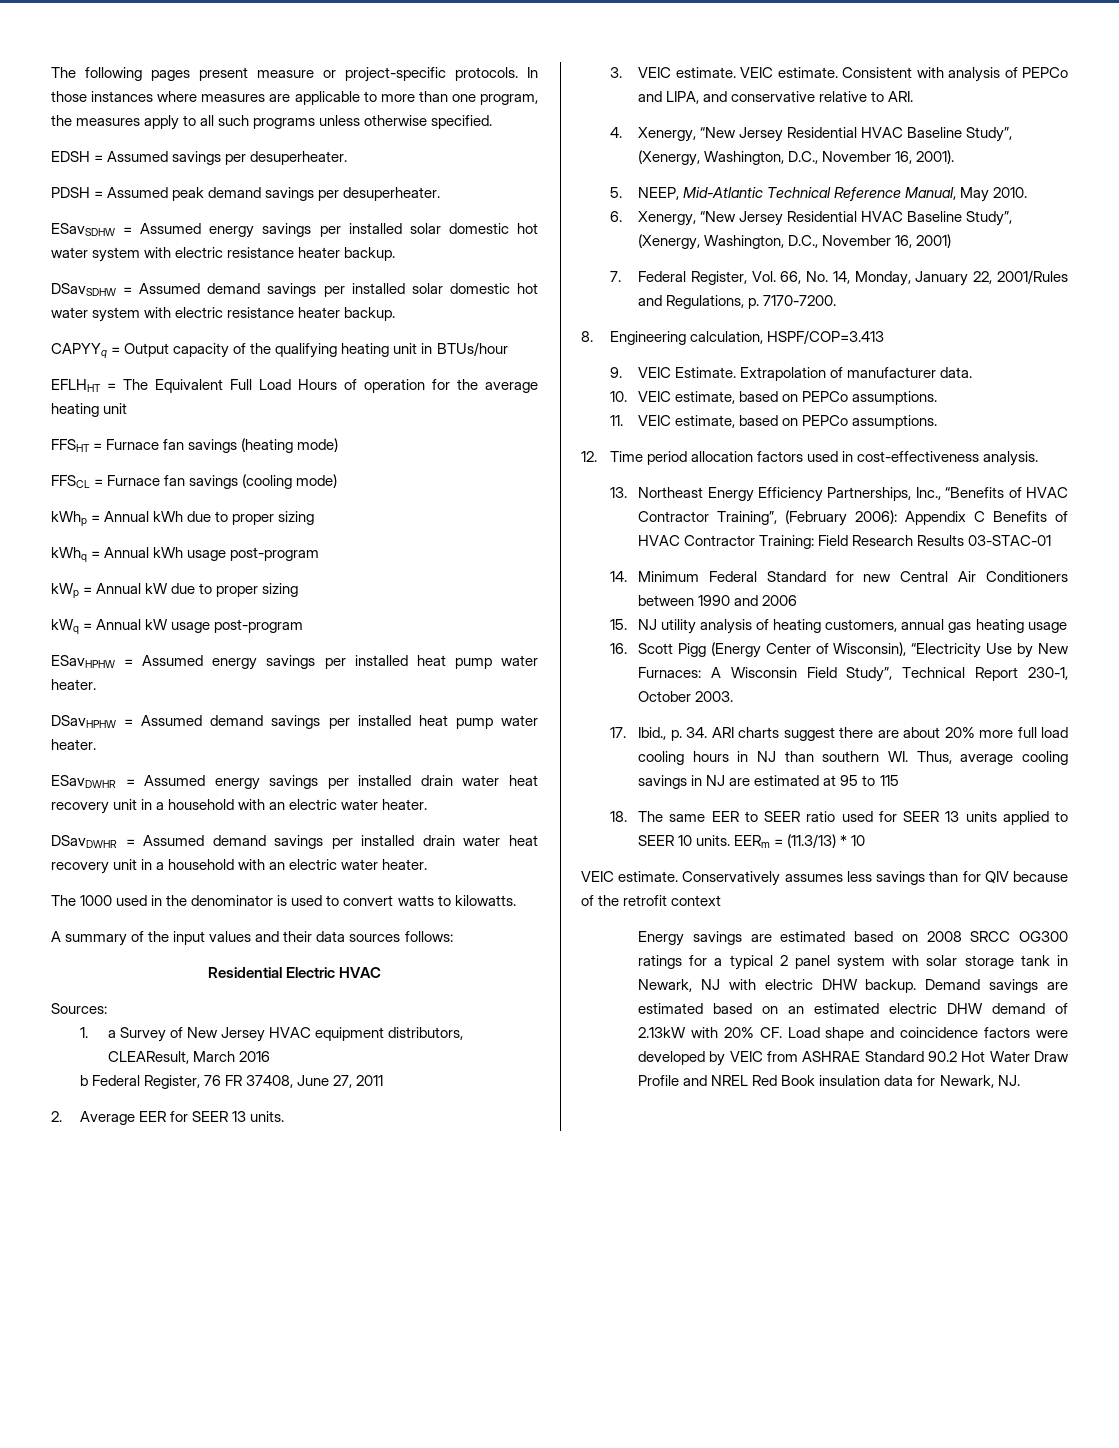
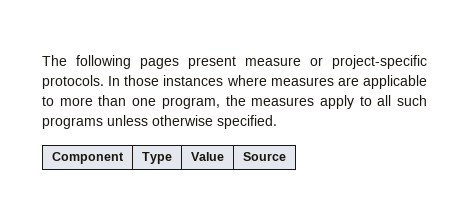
[51,151,348,165] [51,187,441,201] [51,223,538,238] [51,247,396,262] [51,283,538,297] [51,307,396,322] [51,342,508,359] [51,379,538,393] [51,403,128,417] [51,438,339,453] [51,474,338,489] [51,511,315,527] [51,547,320,563] [51,583,299,599] [51,619,304,635] [51,655,538,670] [51,679,96,690] [51,715,538,729] [51,739,96,750] [51,775,538,790] [51,799,428,814] [51,835,538,849] [51,859,428,874] [51,895,516,906] [51,931,453,946] [207,967,382,978] [51,1003,107,1014] [79,1027,464,1042] [108,1051,271,1064] [79,1075,383,1089] [51,1111,284,1125] [609,67,1068,82] [638,91,914,104] [609,127,1013,142] [638,150,955,166] [609,187,1028,202] [609,211,1013,226] [638,234,952,250] [609,270,1068,286] [638,295,837,309] [581,330,884,345] [609,367,973,381] [609,391,938,405] [609,415,938,429] [581,451,1038,466] [609,487,1068,502] [638,510,1068,526] [638,535,1052,549] [609,571,1068,582] [638,595,798,606] [609,619,1067,634] [609,642,1069,658] [638,667,1068,682] [638,691,734,702] [609,727,1069,741] [638,751,1068,765] [638,775,899,789] [609,811,1069,825] [638,834,866,848] [581,871,1068,886] [581,895,722,906] [638,931,1068,946] [638,955,1068,970] [638,979,1068,993] [638,1003,1068,1014] [638,1027,1068,1041] [638,1051,1069,1066] [638,1075,1020,1088] // EDSH = Assumed savings per desuperheater. // PDSH = Assumed peak demand savings per desuperheater. // ESavSDHW = Assumed energy savings per installed solar domestic hot water system with electric resistance heater backup. // DSavSDHW = Assumed demand savings per installed solar domestic hot water system with electric resistance heater backup. // CAPYYq = Output capacity of the qualifying heating unit in BTUs/hour // EFLHHT = The Equivalent Full Load Hours of operation for the average heating unit // FFSHT = Furnace fan savings (heating mode) // FFSCL = Furnace fan savings (cooling mode) // kWhp = Annual kWh due to proper sizing // kWhq = Annual kWh usage post-program // kWp = Annual kW due to proper sizing // kWq = Annual kW usage post-program // ESavHPHW = Assumed energy savings per installed heat pump water heater. // DSavHPHW = Assumed demand savings per installed heat pump water heater. // ESavDWHR = Assumed energy savings per installed drain water heat recovery unit in a household with an electric water heater. // DSavDWHR = Assumed demand savings per installed drain water heat recovery unit in a household with an electric water heater. // The 1000 used in the denominator is used to convert watts to kilowatts. // A summary of the input values and their data sources follows: // Residential Electric HVAC // Sources: // 1. a Survey of New Jersey HVAC equipment distributors, CLEAResult, March 2016 // b Federal Register, 76 FR 37408, June 27, 2011 // 2. Average EER for SEER 13 units. // 3. VEIC estimate. VEIC estimate. Consistent with analysis of PEPCo and LIPA, and conservative relative to ARI. // 4. Xenergy, “New Jersey Residential HVAC Baseline Study”, (Xenergy, Washington, D.C., November 16, 2001). // 5. NEEP, Mid-Atlantic Technical Reference Manual, May 2010. // 6. Xenergy, “New Jersey Residential HVAC Baseline Study”, (Xenergy, Washington, D.C., November 16, 2001) // 7. Federal Register, Vol. 66, No. 14, Monday, January 22, 2001/Rules and Regulations, p. 7170-7200. // 8. Engineering calculation, HSPF/COP=3.413 // 9. VEIC Estimate. Extrapolation of manufacturer data. // 10. VEIC estimate, based on PEPCo assumptions. // 11. VEIC estimate, based on PEPCo assumptions. // 12. Time period allocation factors used in cost-effectiveness analysis. // 13. Northeast Energy Efficiency Partnerships, Inc., “Benefits of HVAC Contractor Training”, (February 2006): Appendix C Benefits of HVAC Contractor Training: Field Research Results 03-STAC-01 // 14. Minimum Federal Standard for new Central Air Conditioners between 1990 and 2006 // 15. NJ utility analysis of heating customers, annual gas heating usage // 16. Scott Pigg (Energy Center of Wisconsin), “Electricity Use by New Furnaces: A Wisconsin Field Study”, Technical Report 230-1, October 2003. // 17. Ibid., p. 34. ARI charts suggest there are about 20% more full load cooling hours in NJ than southern WI. Thus, average cooling savings in NJ are estimated at 95 to 115 // 18. The same EER to SEER ratio used for SEER 13 units applied to SEER 10 units. EERm = (11.3/13) * 10 // VEIC estimate. Conservatively assumes less savings than for QIV because of the retrofit context // Energy savings are estimated based on 2008 SRCC OG300 ratings for a typical 2 panel system with solar storage tank in Newark, NJ with electric DHW backup. Demand savings are estimated based on an estimated electric DHW demand of 2.13kW with 20% CF. Load shape and coincidence factors were developed by VEIC from ASHRAE Standard 90.2 Hot Water Draw Profile and NREL Red Book insulation data for Newark, NJ. -> [52,152,124,164] [142,152,172,164] [191,152,224,161] [243,152,286,161] // Component | Type | Value | Source

